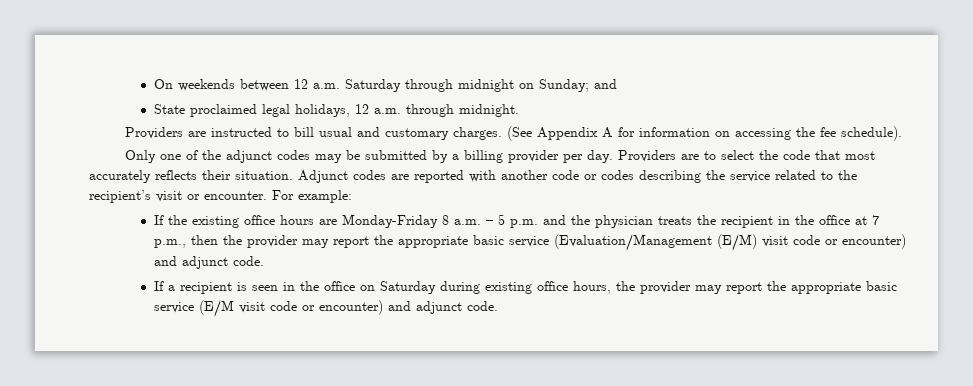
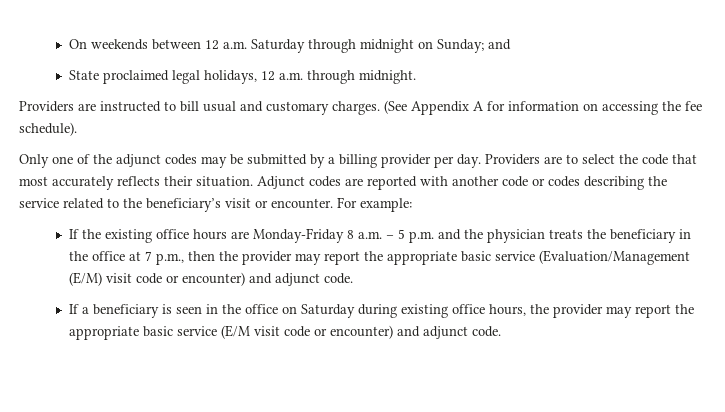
[89,190,151,203] recipient’s -> [146,198,221,212] beneficiary’s
[720,216,773,228] recipient -> [610,229,677,243] beneficiary
[179,282,232,294] recipient -> [93,304,160,318] beneficiary

